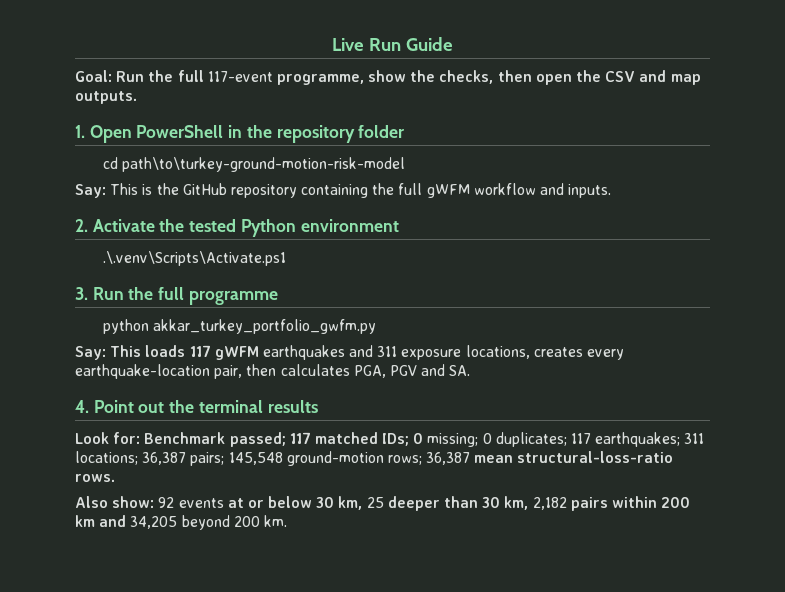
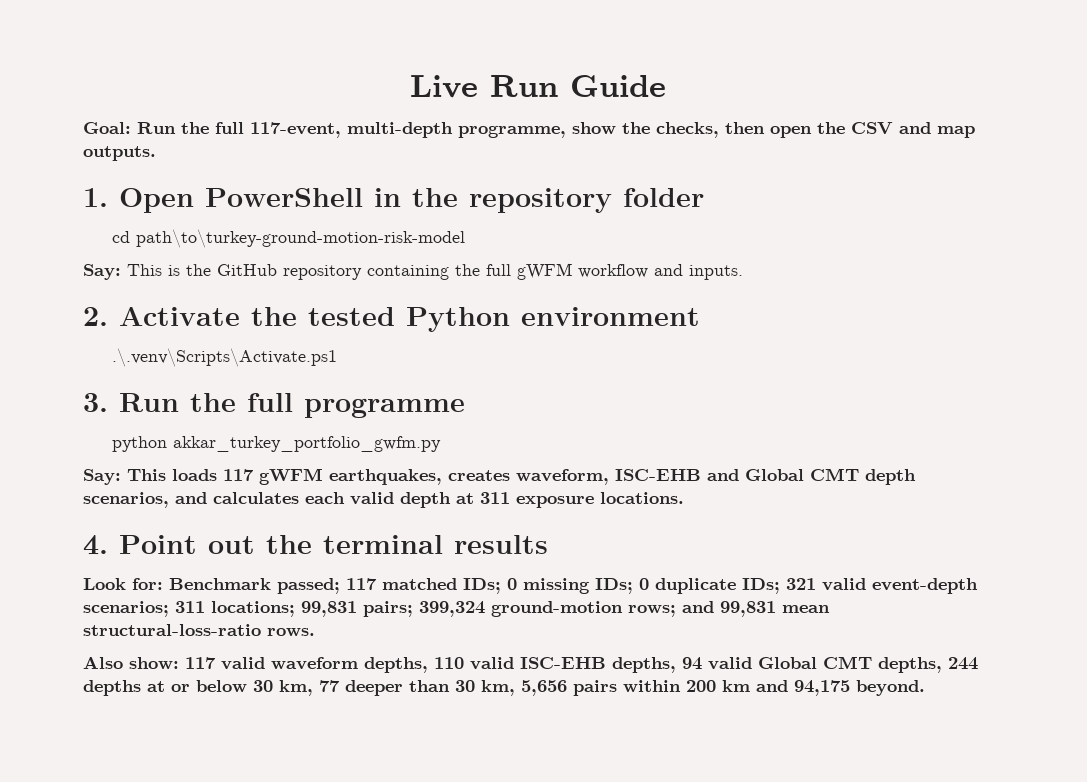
[207,71,273,82] 117-event -> [250,122,453,138] 117-event, multi-depth
[262,345,625,360] [75,364,471,379] earthquakes and 311 exposure locations, creates every earthquake-location pair, then calculates PGA, PGV and SA. -> [329,468,916,485] [83,492,684,508] earthquakes, creates waveform, ISC-EHB and Global CMT depth scenarios, and calculates each valid depth at 311 exposure locations.
[427,432,705,447] [75,451,471,466] missing; 0 duplicates; 117 earthquakes; 311 locations; 36,387 pairs; 145,548 ground-motion rows; 36,387 -> [523,578,978,594] [83,601,776,617] missing IDs; 0 duplicate IDs; 321 valid event-depth scenarios; 311 locations; 99,831 pairs; 399,324 ground-motion rows; and 99,831
[158,497,224,508] 92 events -> [185,656,978,673] [83,680,141,696] 117 valid waveform depths, 110 valid ISC-EHB depths, 94 valid Global CMT depths, 244 depths
[366,497,384,508] 25 -> [319,680,340,692] 77
[532,497,567,510] 2,182 -> [521,680,567,696] 5,656
[130,515,287,530] 34,205 beyond 200 km. -> [794,680,925,696] 94,175 beyond.

